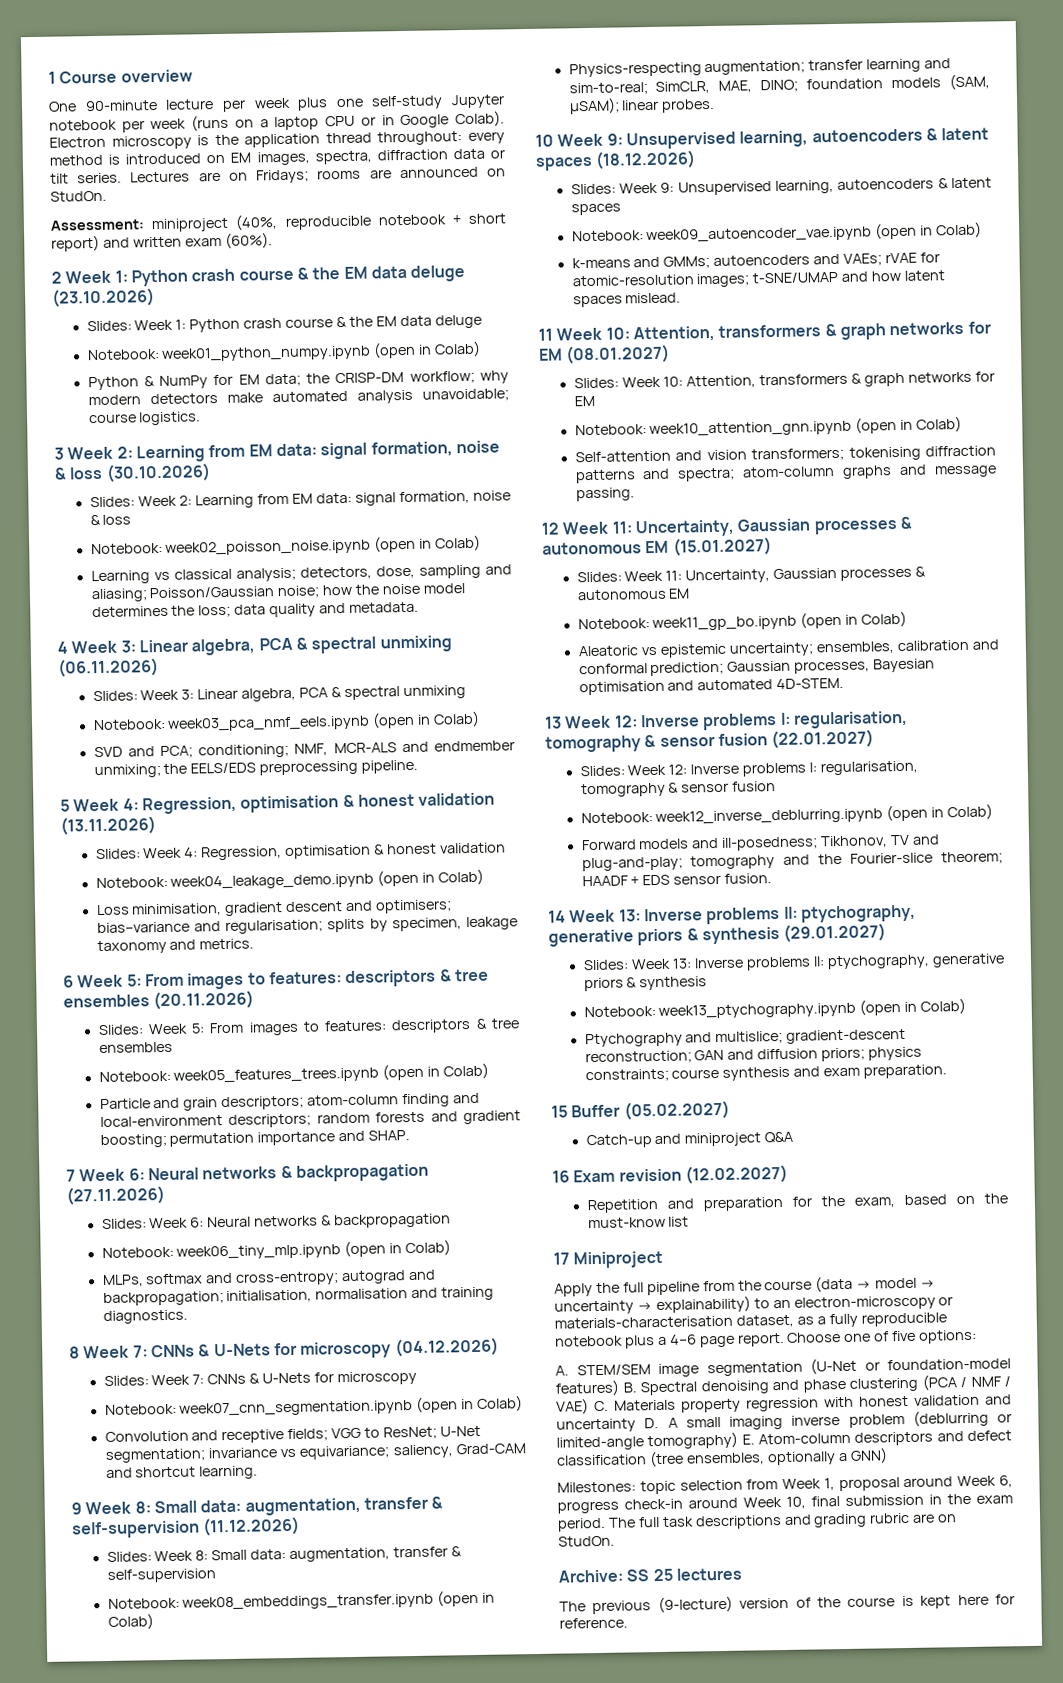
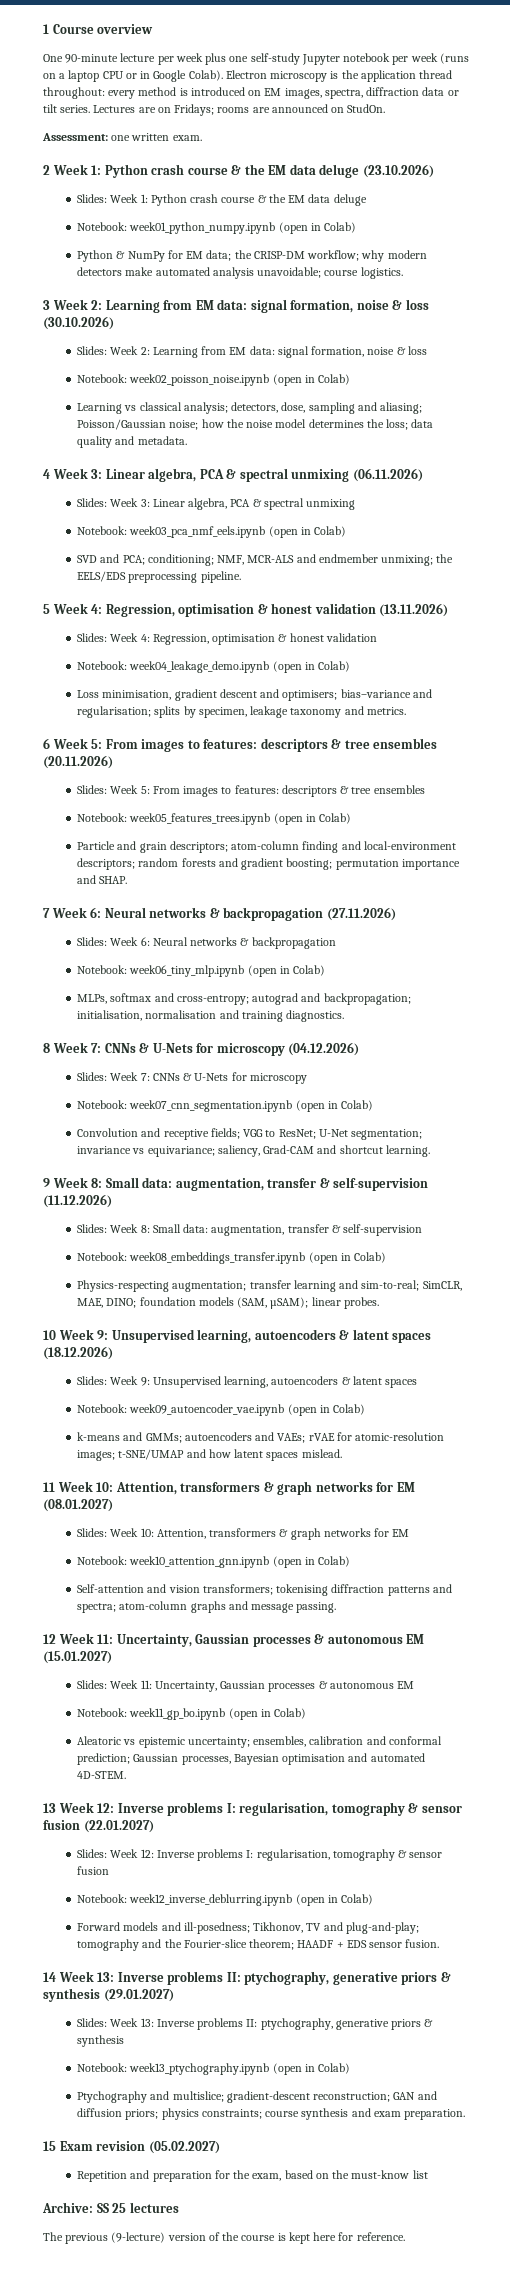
[151,213,507,233] [51,232,273,252] miniproject (40%, reproducible notebook + short report) and written exam (60%). -> [111,133,202,141] one written exam.
[571,1100,730,1121] [585,1131,794,1149] [552,1170,570,1183] Buffer (05.02.2027) // Catch-up and miniproject Q&A // 16 -> (56, 2146) none
[684,1164,788,1185] (12.02.2027) -> [148,2141,220,2154] (05.02.2027)
[553,1250,664,1269] [554,1275,937,1297] [554,1295,954,1315] [554,1312,947,1329] [555,1329,978,1349] [555,1357,1011,1378] [555,1374,1011,1397] [556,1394,1012,1415] [556,1409,1012,1433] [556,1430,1012,1451] [556,1447,888,1468] [557,1475,1013,1495] [557,1493,1013,1514] [557,1512,958,1532] [558,1535,615,1547] // 17 Miniproject // Apply the full pipeline from the course (data → model → uncertainty → explainability) to an electron-microscopy or materials-characterisation dataset, as a fully reproducible notebook plus a 4–6 page report. Choose one of five options: // A. STEM/SEM image segmentation (U-Net or foundation-model features) B. Spectral denoising and phase clustering (PCA / NMF / VAE) C. Materials property regression with honest validation and uncertainty D. A small imaging inverse problem (deblurring or limited-angle tomography) E. Atom-column descriptors and defect classification (tree ensembles, optionally a GNN) // Milestones: topic selection from Week 1, proposal around Week 6, progress check-in around Week 10, final submission in the exam period. The full task descriptions and grading rubric are on StudOn. -> (428, 2174) none

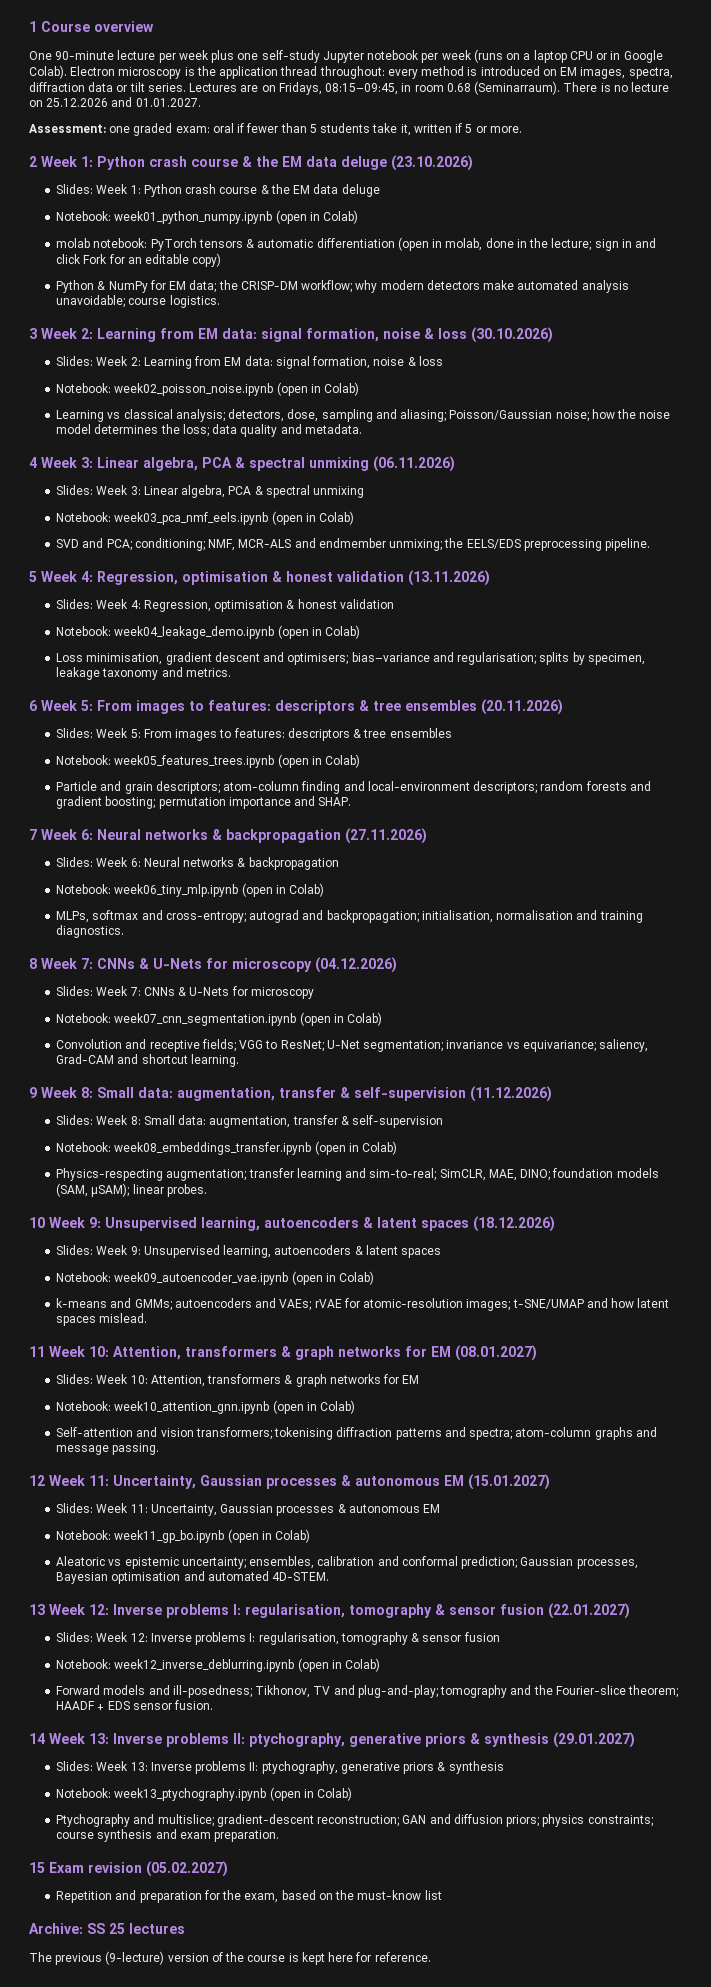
[174,104,386,116] [42,133,202,141] Fridays; rooms are announced on StudOn. // Assessment: one written exam. -> [278,81,670,95] [29,97,201,107] [29,123,522,136] Fridays, 08:15–09:45, in room 0.68 (Seminarraum). There is no lecture on 25.12.2026 and 01.01.2027. // Assessment: one graded exam: oral if fewer than 5 students take it, written if 5 or more.
(357, 227) none -> [56,237,657,251] [56,253,222,267] // molab notebook: PyTorch tensors & automatic differentiation (open in molab, done in the lecture; sign in and click Fork for an editable copy)

